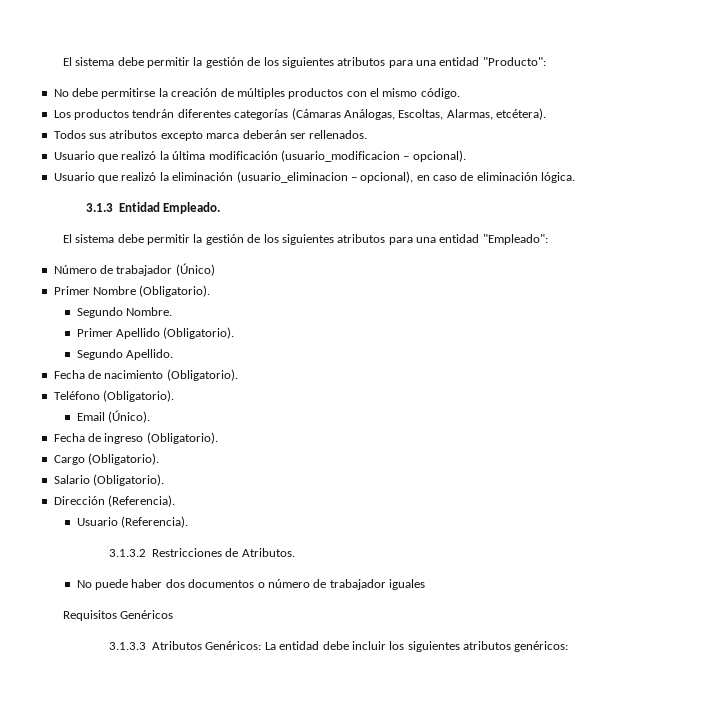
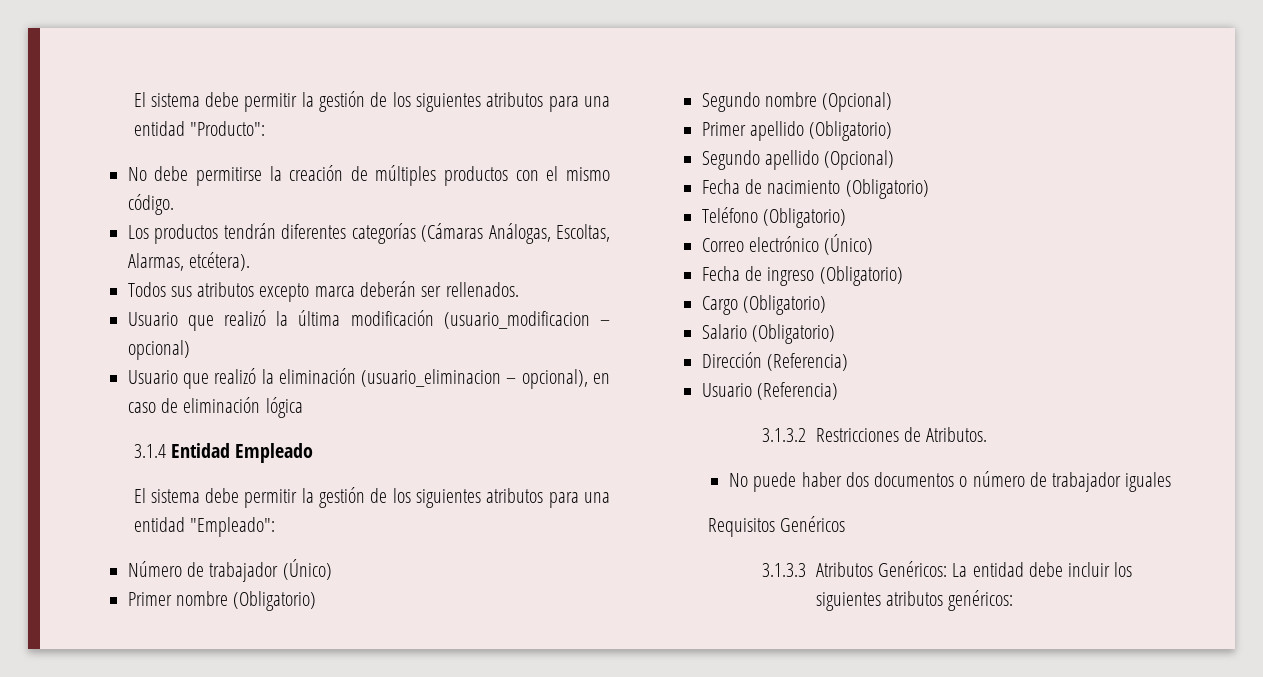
[412,150,466,162] opcional). -> [127,340,190,360] opcional)
[541,172,576,183] [85,202,221,214] lógica. // 3.1.3 Entidad Empleado. -> [265,397,303,418] [133,443,314,463] lógica // 3.1.4 Entidad Empleado
[93,285,211,297] [76,307,172,318] [76,327,235,339] [76,349,173,360] Nombre (Obligatorio). // Segundo Nombre. // Primer Apellido (Obligatorio). // Segundo Apellido. -> [175,591,317,611] [701,92,893,112] [701,121,893,141] [701,150,895,170] nombre (Obligatorio) // Segundo nombre (Opcional) // Primer apellido (Obligatorio) // Segundo apellido (Opcional)
[166,369,238,381] (Obligatorio). -> [845,179,929,199] (Obligatorio)
[103,390,175,402] [76,410,150,423] (Obligatorio). // Email (Único). -> [762,208,846,228] [701,234,874,255] (Obligatorio) // Correo electrónico (Único)
[146,432,218,444] (Obligatorio). -> [819,266,903,286] (Obligatorio)
[88,453,160,465] (Obligatorio). -> [742,295,826,315] (Obligatorio)
[93,474,165,486] (Obligatorio). -> [751,324,835,344] (Obligatorio)
[108,495,176,507] [76,516,188,528] (Referencia). // Usuario (Referencia). -> [766,353,848,371] [701,382,838,400] (Referencia) // Usuario (Referencia)

